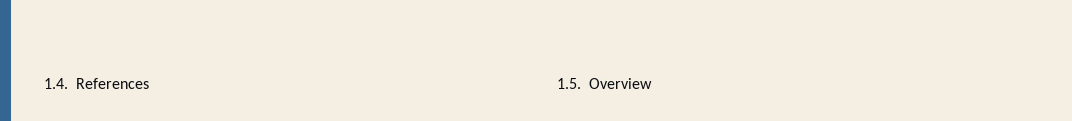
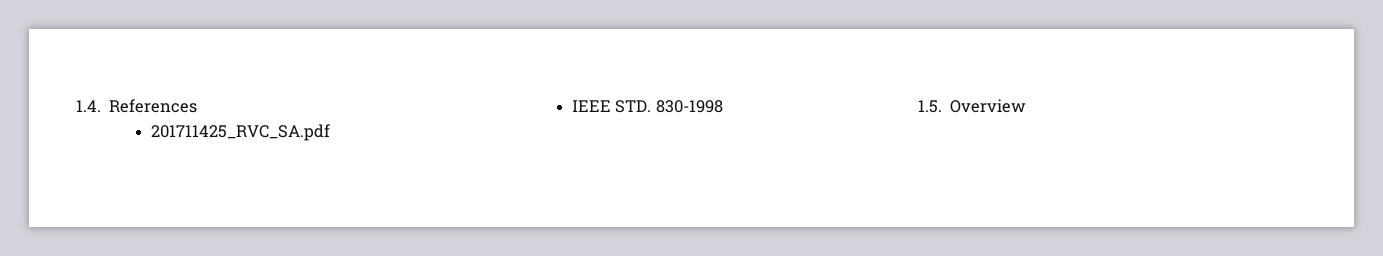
(149, 83) none -> [150,124,330,141] [571,100,723,113] // 201711425_RVC_SA.pdf // IEEE STD. 830-1998

